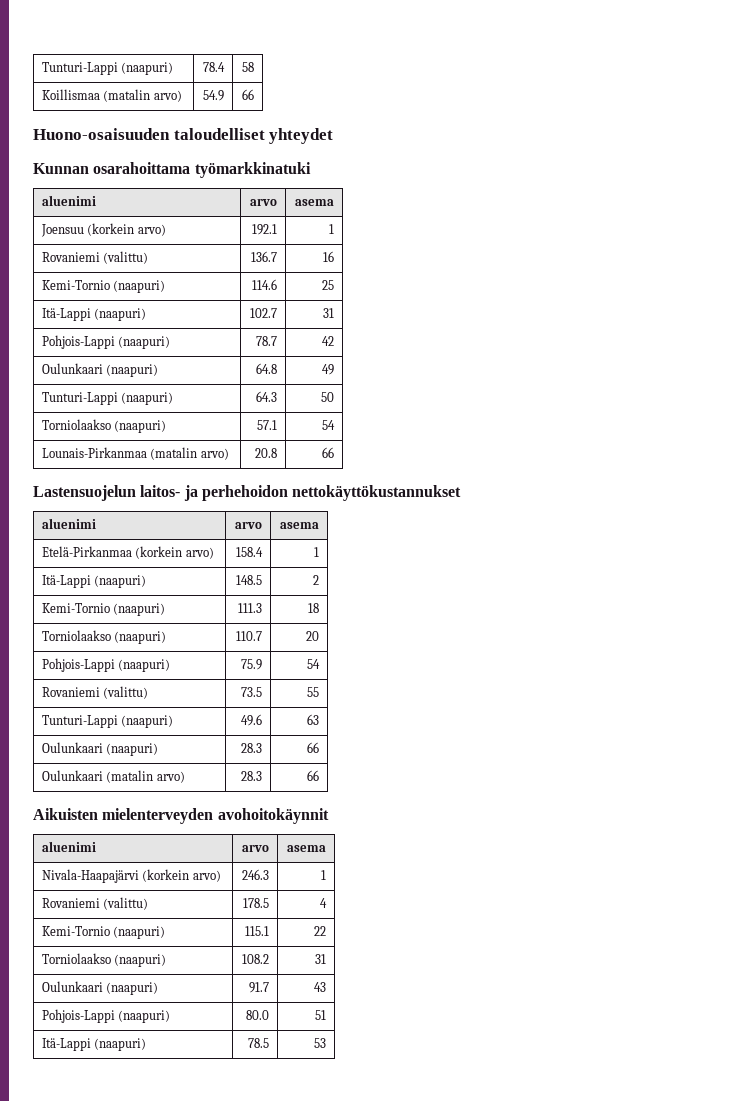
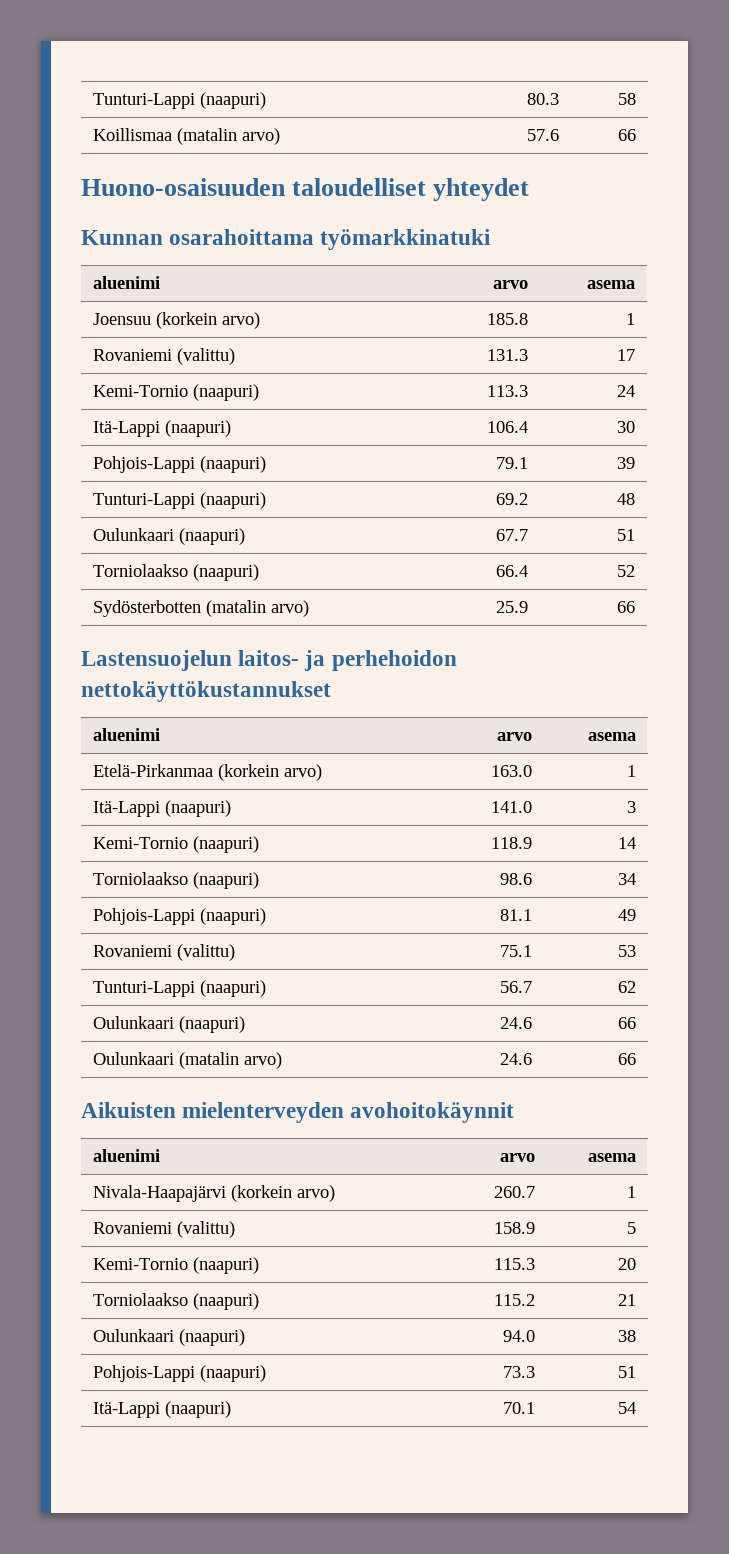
[41,62,174,75] [203,62,226,72] Tunturi-Lappi (naapuri) | 78.4 -> [92,92,266,109] [527,93,560,105] Tunturi-Lappi (naapuri) | 80.3
[203,90,225,101] 54.9 -> [527,129,560,141] 57.6
[252,224,278,235] [329,224,335,234] [41,251,149,264] [251,251,278,262] [323,251,335,262] [41,280,166,293] [252,279,278,290] [322,280,335,290] [41,308,147,321] [250,308,278,318] [323,308,335,318] [41,335,171,349] [256,336,278,346] [322,336,335,346] [41,363,159,377] [256,363,278,374] [322,364,335,375] [41,392,174,405] [256,391,278,402] [321,392,335,402] [41,419,167,433] [257,420,278,430] [322,420,336,430] [41,447,229,460] [255,448,278,458] 192.1 | 1 // Rovaniemi (valittu) | 136.7 | 16 // Kemi-Tornio (naapuri) | 114.6 | 25 // Itä-Lappi (naapuri) | 102.7 | 31 // Pohjois-Lappi (naapuri) | 78.7 | 42 // Oulunkaari (naapuri) | 64.8 | 49 // Tunturi-Lappi (naapuri) | 64.3 | 50 // Torniolaakso (naapuri) | 57.1 | 54 // Lounais-Pirkanmaa (matalin arvo) | 20.8 -> [487,313,529,325] [626,313,636,325] [92,348,235,365] [487,349,529,361] [617,349,636,361] [92,384,259,401] [487,385,529,397] [617,385,636,397] [92,420,231,437] [487,421,529,433] [617,421,636,433] [92,456,266,473] [496,457,529,469] [617,457,636,469] [92,492,266,509] [496,493,529,505] [617,493,636,505] [92,528,245,545] [496,529,529,541] [617,529,636,541] [92,564,259,581] [496,565,529,577] [617,565,636,577] [92,600,309,617] [496,601,529,613] 185.8 | 1 // Rovaniemi (valittu) | 131.3 | 17 // Kemi-Tornio (naapuri) | 113.3 | 24 // Itä-Lappi (naapuri) | 106.4 | 30 // Pohjois-Lappi (naapuri) | 79.1 | 39 // Tunturi-Lappi (naapuri) | 69.2 | 48 // Oulunkaari (naapuri) | 67.7 | 51 // Torniolaakso (naapuri) | 66.4 | 52 // Sydösterbotten (matalin arvo) | 25.9
[236,547,264,557] 158.4 -> [491,765,533,777] 163.0
[236,575,263,585] [313,575,320,585] [41,603,166,616] [238,603,263,613] [308,603,320,613] [41,630,167,644] [236,631,263,641] [306,631,320,641] [41,658,171,672] [241,659,263,670] [307,659,321,669] [41,686,149,699] [241,687,263,697] [307,687,320,697] [41,715,174,728] [241,714,263,726] [307,714,320,725] [41,742,159,756] [241,743,263,753] 148.5 | 2 // Kemi-Tornio (naapuri) | 111.3 | 18 // Torniolaakso (naapuri) | 110.7 | 20 // Pohjois-Lappi (naapuri) | 75.9 | 54 // Rovaniemi (valittu) | 73.5 | 55 // Tunturi-Lappi (naapuri) | 49.6 | 63 // Oulunkaari (naapuri) | 28.3 -> [491,801,533,813] [627,801,637,813] [92,836,259,853] [491,837,533,849] [618,837,637,849] [92,872,259,889] [500,873,533,885] [618,873,637,885] [92,908,266,925] [500,909,533,921] [618,909,637,921] [92,944,235,961] [500,945,533,957] [618,945,637,957] [92,980,266,997] [500,981,533,993] [618,981,637,993] [92,1016,245,1033] [500,1017,533,1029] 141.0 | 3 // Kemi-Tornio (naapuri) | 118.9 | 14 // Torniolaakso (naapuri) | 98.6 | 34 // Pohjois-Lappi (naapuri) | 81.1 | 49 // Rovaniemi (valittu) | 75.1 | 53 // Tunturi-Lappi (naapuri) | 56.7 | 62 // Oulunkaari (naapuri) | 24.6
[241,771,263,781] 28.3 -> [500,1053,533,1065] 24.6
[242,869,270,880] [321,870,327,880] [41,897,149,910] [243,898,270,908] [320,898,328,908] [41,926,166,939] [245,926,270,936] [314,926,327,936] [41,953,167,967] [242,954,270,964] [315,954,327,964] [41,981,159,995] [249,982,270,993] [314,982,327,992] [41,1009,171,1023] [246,1010,270,1020] 246.3 | 1 // Rovaniemi (valittu) | 178.5 | 4 // Kemi-Tornio (naapuri) | 115.1 | 22 // Torniolaakso (naapuri) | 108.2 | 31 // Oulunkaari (naapuri) | 91.7 | 43 // Pohjois-Lappi (naapuri) | 80.0 -> [494,1186,536,1198] [627,1186,637,1198] [92,1221,235,1238] [494,1222,536,1234] [627,1222,637,1234] [92,1257,259,1274] [494,1258,536,1270] [618,1258,637,1270] [92,1293,259,1310] [494,1294,536,1306] [618,1294,637,1306] [92,1329,245,1346] [503,1330,536,1342] [618,1330,637,1342] [92,1365,266,1382] [503,1366,536,1378] 260.7 | 1 // Rovaniemi (valittu) | 158.9 | 5 // Kemi-Tornio (naapuri) | 115.3 | 20 // Torniolaakso (naapuri) | 115.2 | 21 // Oulunkaari (naapuri) | 94.0 | 38 // Pohjois-Lappi (naapuri) | 73.3
[248,1038,270,1048] [314,1038,327,1048] 78.5 | 53 -> [503,1402,536,1414] [618,1402,637,1414] 70.1 | 54

